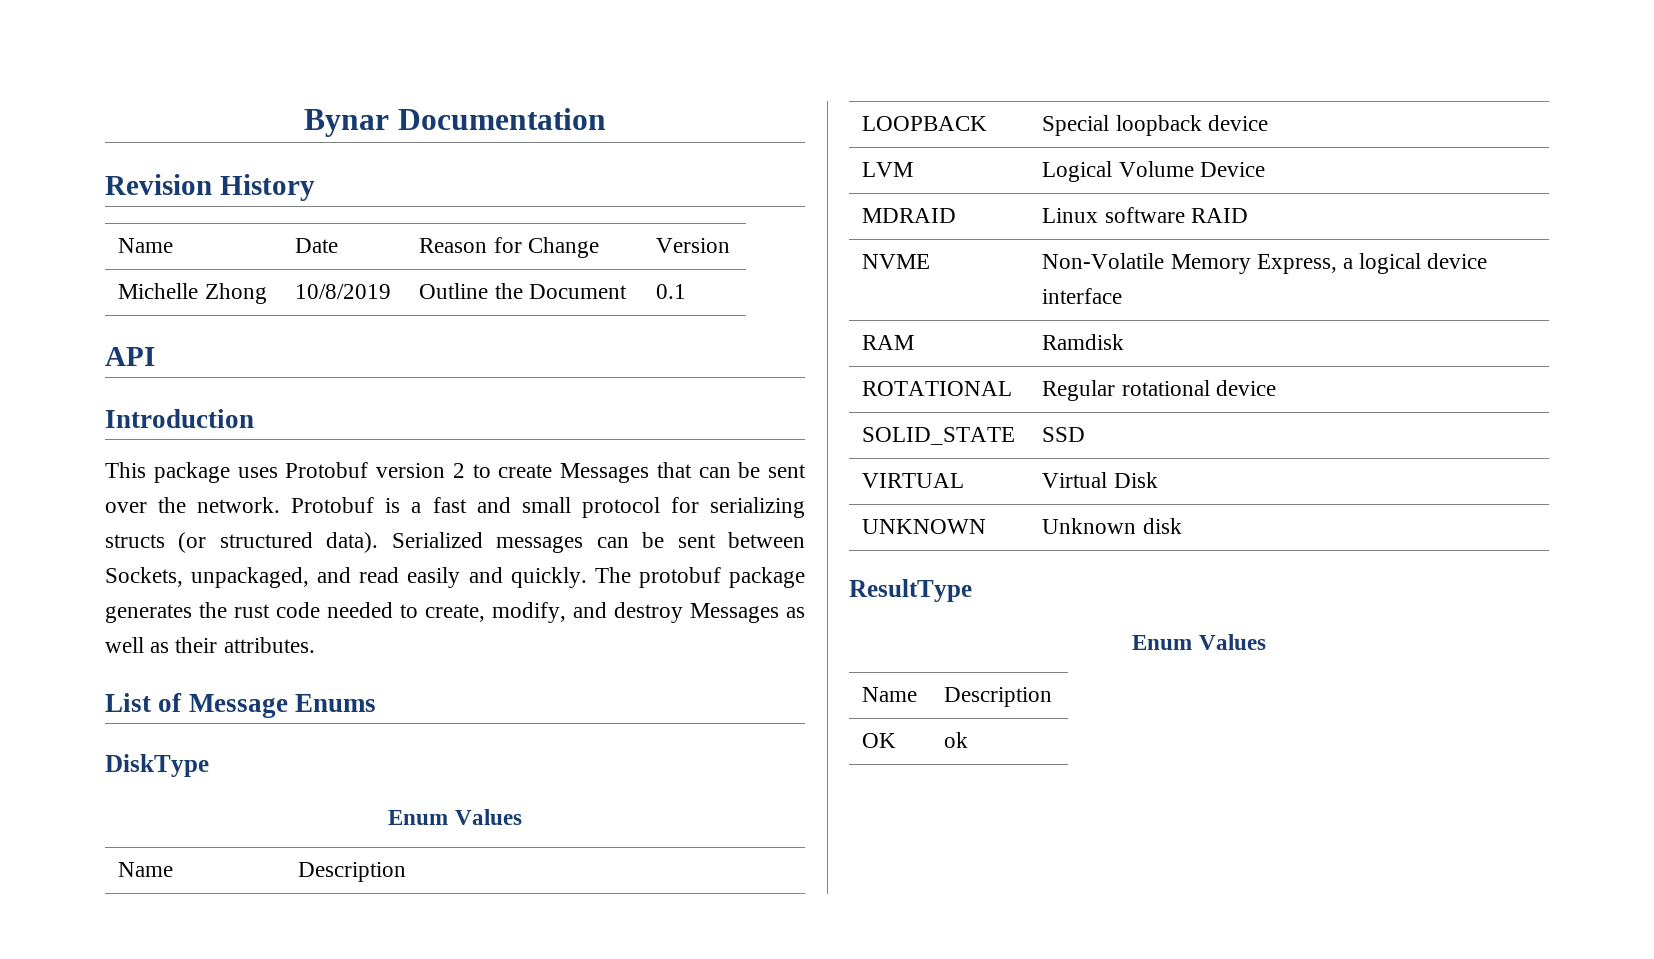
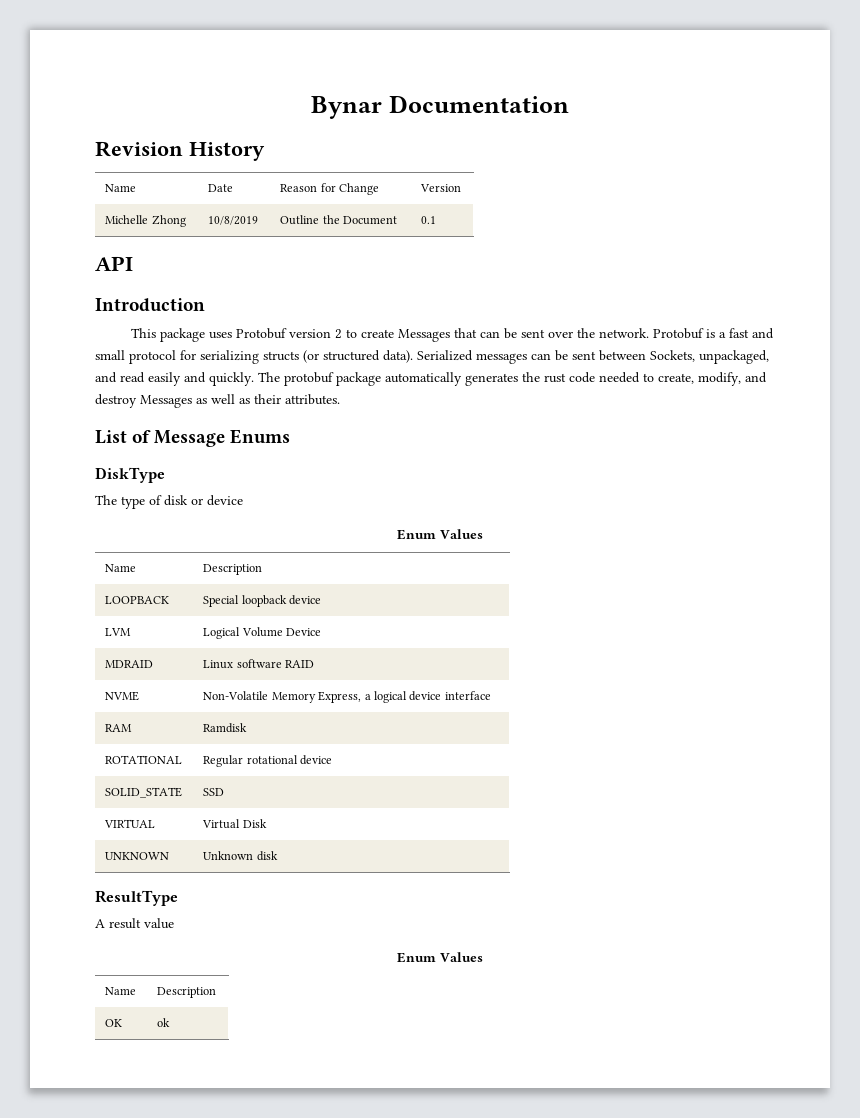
(805, 577) none -> [385,372,462,386] automatically
(209, 765) none -> [95,495,243,509] // The type of disk or device
(972, 590) none -> [95,918,174,929] // A result value

